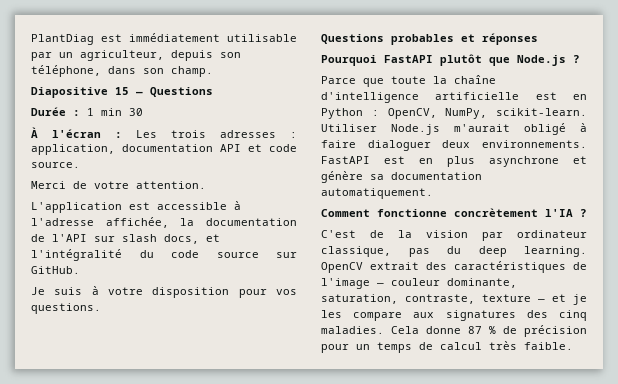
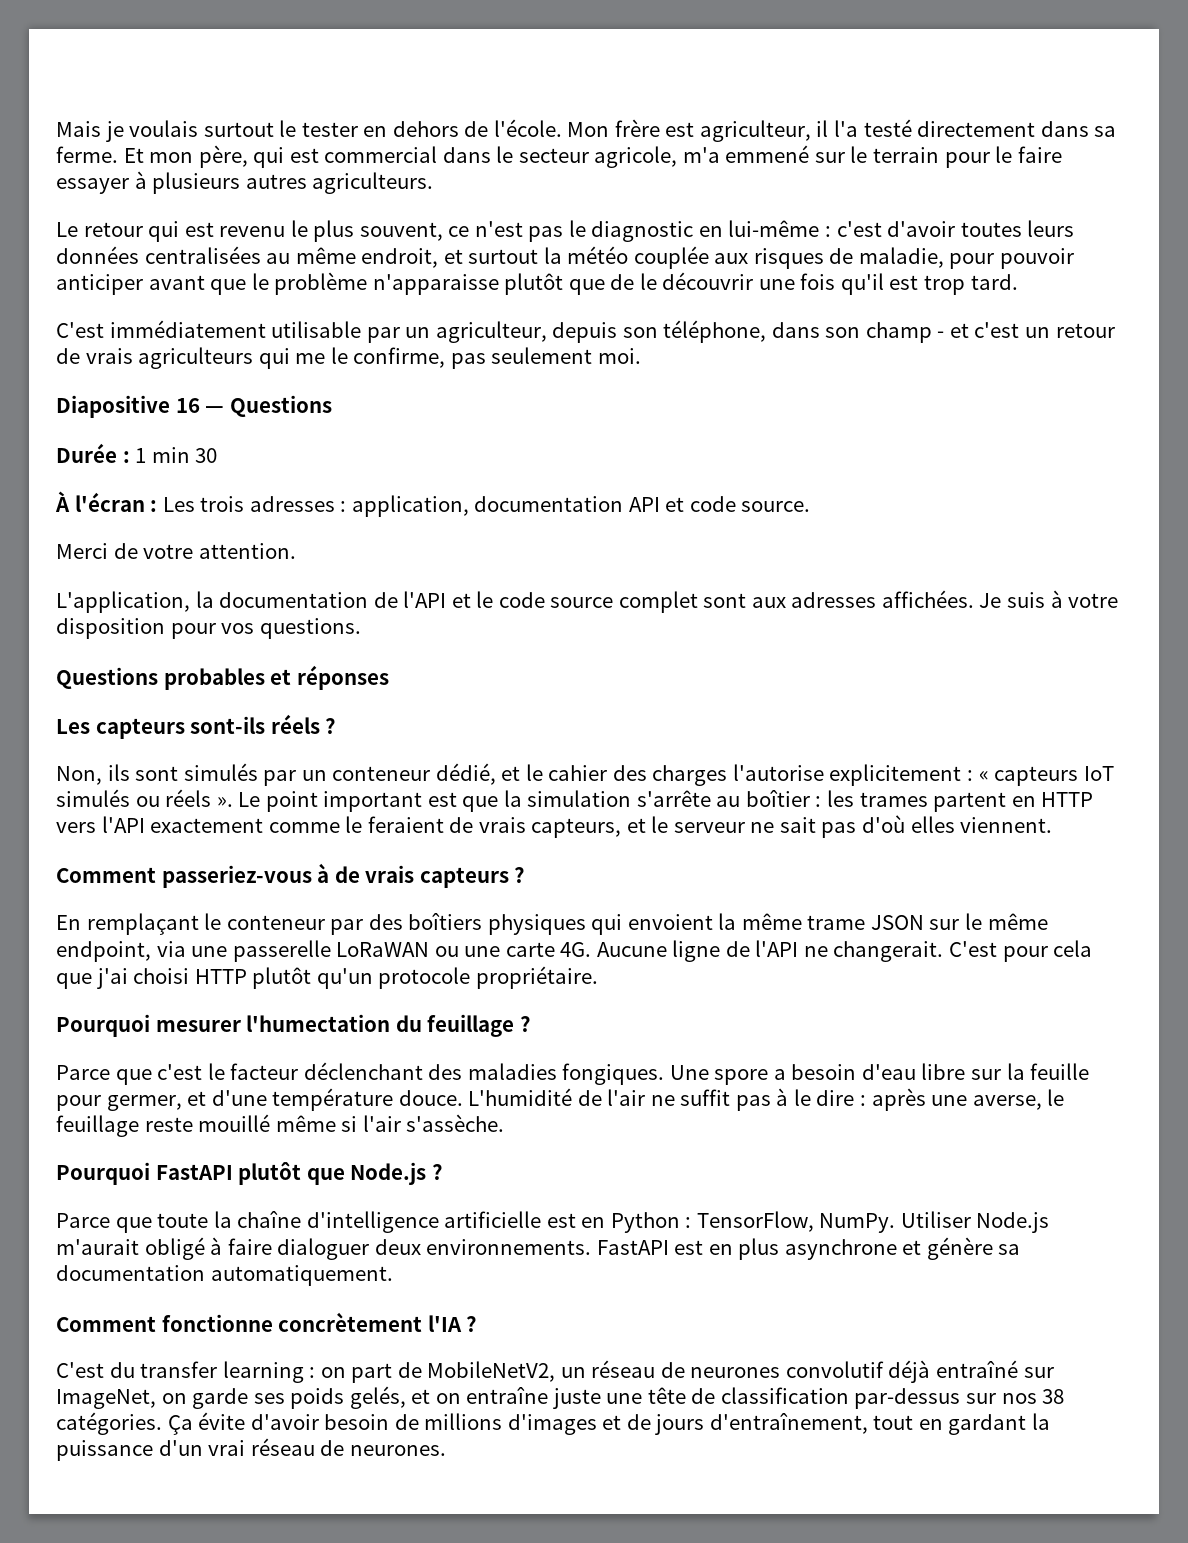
[31,34,122,45] PlantDiag est -> [56,119,1117,142] [56,145,1062,168] [56,171,434,194] [56,220,1075,242] [56,246,1075,269] [56,272,1018,295] [56,322,104,338] Mais je voulais surtout le tester en dehors de l'école. Mon frère est agriculteur, il l'a testé directement dans sa ferme. Et mon père, qui est commercial dans le secteur agricole, m'a emmené sur le terrain pour le faire essayer à plusieurs autres agriculteurs. // Le retour qui est revenu le plus souvent, ce n'est pas le diagnostic en lui-même : c'est d'avoir toutes leurs données centralisées au même endroit, et surtout la météo couplée aux risques de maladie, pour pouvoir anticiper avant que le problème n'apparaisse plutôt que de le découvrir une fois qu'il est trop tard. // C'est
[171,66,213,77] champ. -> [865,322,1115,343] [56,347,641,369] champ - et c'est un retour de vrais agriculteurs qui me le confirme, pas seulement moi.
[115,87,129,95] 15 -> [175,398,200,413] 16
[31,201,241,213] [31,217,297,228] [31,234,220,244] [31,249,297,261] [31,266,80,274] L'application est accessible à l'adresse affichée, la documentation de l'API sur slash docs, et l'intégralité du code source sur GitHub. // -> [56,590,974,613] L'application, la documentation de l'API et le code source complet sont aux adresses affichées.
(538, 39) none -> [56,714,337,739] [56,763,1114,786] [56,789,1094,812] [56,815,1053,838] [56,863,526,888] [56,913,1048,935] [56,940,1093,962] [56,966,598,989] [56,1014,531,1037] [56,1062,1090,1085] [56,1088,1065,1111] [56,1114,505,1137] // Les capteurs sont-ils réels ? // Non, ils sont simulés par un conteneur dédié, et le cahier des charges l'autorise explicitement : « capteurs IoT simulés ou réels ». Le point important est que la simulation s'arrête au boîtier : les trames partent en HTTP vers l'API exactement comme le feraient de vrais capteurs, et le serveur ne sait pas d'où elles viennent. // Comment passeriez-vous à de vrais capteurs ? // En remplaçant le conteneur par des boîtiers physiques qui envoient la même trame JSON sur le même endpoint, via une passerelle LoRaWAN ou une carte 4G. Aucune ligne de l'API ne changerait. C'est pour cela que j'ai choisi HTTP plutôt qu'un protocole propriétaire. // Pourquoi mesurer l'humectation du feuillage ? // Parce que c'est le facteur déclenchant des maladies fongiques. Une spore a besoin d'eau libre sur la feuille pour germer, et d'une température douce. L'humidité de l'air ne suffit pas à le dire : après une averse, le feuillage reste mouillé même si l'air s'assèche.
[387,108,587,119] OpenCV, NumPy, scikit-learn. -> [696,1211,896,1233] TensorFlow, NumPy.
[370,230,587,241] [321,246,587,257] [321,261,587,273] [321,278,517,289] [321,294,587,305] [321,310,587,321] [321,325,587,337] [321,341,573,353] de la vision par ordinateur classique, pas du deep learning. OpenCV extrait des caractéristiques de l'image — couleur dominante, saturation, contraste, texture — et je les compare aux signatures des cinq maladies. Cela donne 87 % de précision pour un temps de calcul très faible. -> [109,1360,1054,1383] [56,1386,1065,1409] [56,1412,1051,1435] [56,1438,446,1461] du transfer learning : on part de MobileNetV2, un réseau de neurones convolutif déjà entraîné sur ImageNet, on garde ses poids gelés, et on entraîne juste une tête de classification par-dessus sur nos 38 catégories. Ça évite d'avoir besoin de millions d'images et de jours d'entraînement, tout en gardant la puissance d'un vrai réseau de neurones.

